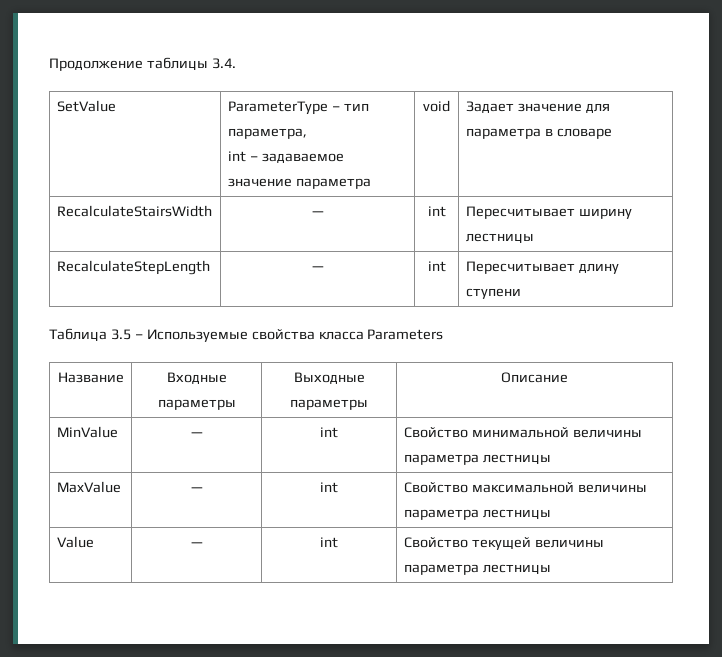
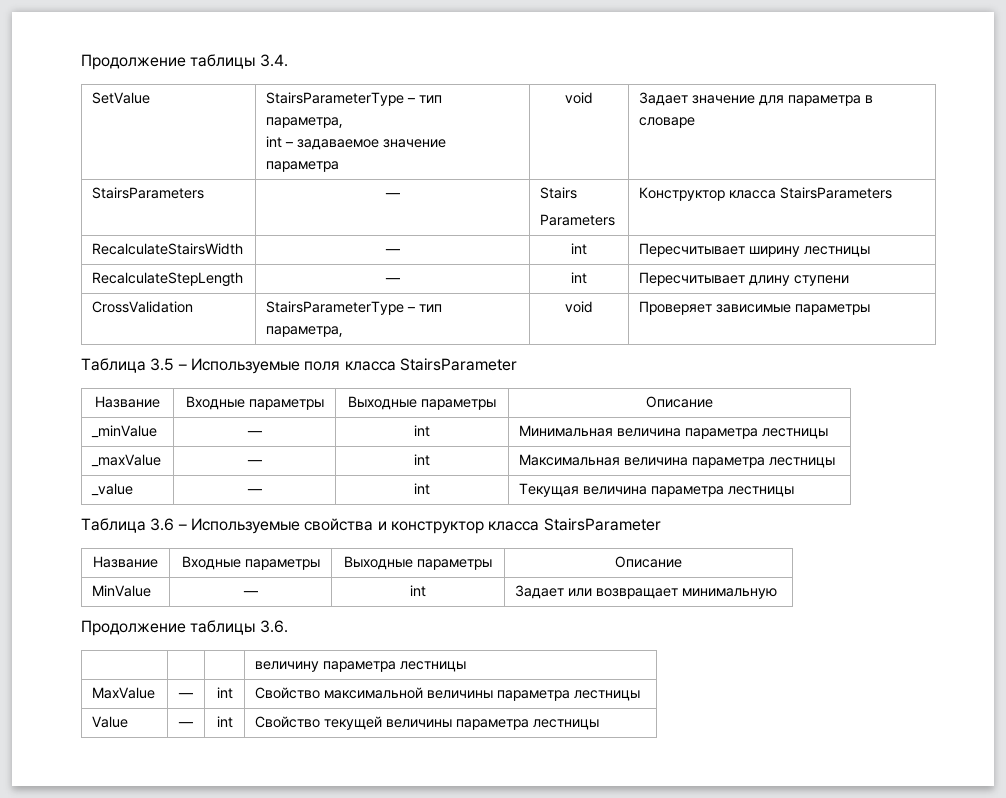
[227,101,328,115] ParameterType -> [266,92,405,106] StairsParameterType
(612, 133) none -> [92,187,205,199] [384,193,400,198] [540,187,578,199] [540,214,616,226] [639,187,893,201] // StairsParameters | — | Stairs // Parameters | Конструктор класса StairsParameters
[49,328,444,342] // Таблица 3.5 – Используемые свойства класса Parameters -> [92,301,194,313] [266,301,443,315] [266,326,344,337] [565,301,593,313] [639,301,871,315] [81,358,517,374] [95,396,160,408] [185,396,324,410] [348,396,496,410] [646,396,713,408] [91,425,158,438] [246,431,262,436] [414,425,430,437] [519,425,829,439] [91,454,162,467] [246,460,262,465] [414,454,430,466] [519,454,836,468] [91,483,134,496] [246,489,262,494] [414,483,430,495] [519,483,795,497] [81,518,661,534] // CrossValidation | StairsParameterType – тип параметра, | void | Проверяет зависимые параметры // Таблица 3.5 – Используемые поля класса StairsParameter // Название | Входные параметры | Выходные параметры | Описание // _minValue | — | int | Минимальная величина параметра лестницы // _maxValue | — | int | Максимальная величина параметра лестницы // _value | — | int | Текущая величина параметра лестницы // Таблица 3.6 – Используемые свойства и конструктор класса StairsParameter
[403,427,642,438] Свойство минимальной величины -> [515,585,778,599] [81,620,288,636] [255,661,320,672] Задает или возвращает минимальную // Продолжение таблицы 3.6. // | | | величину

